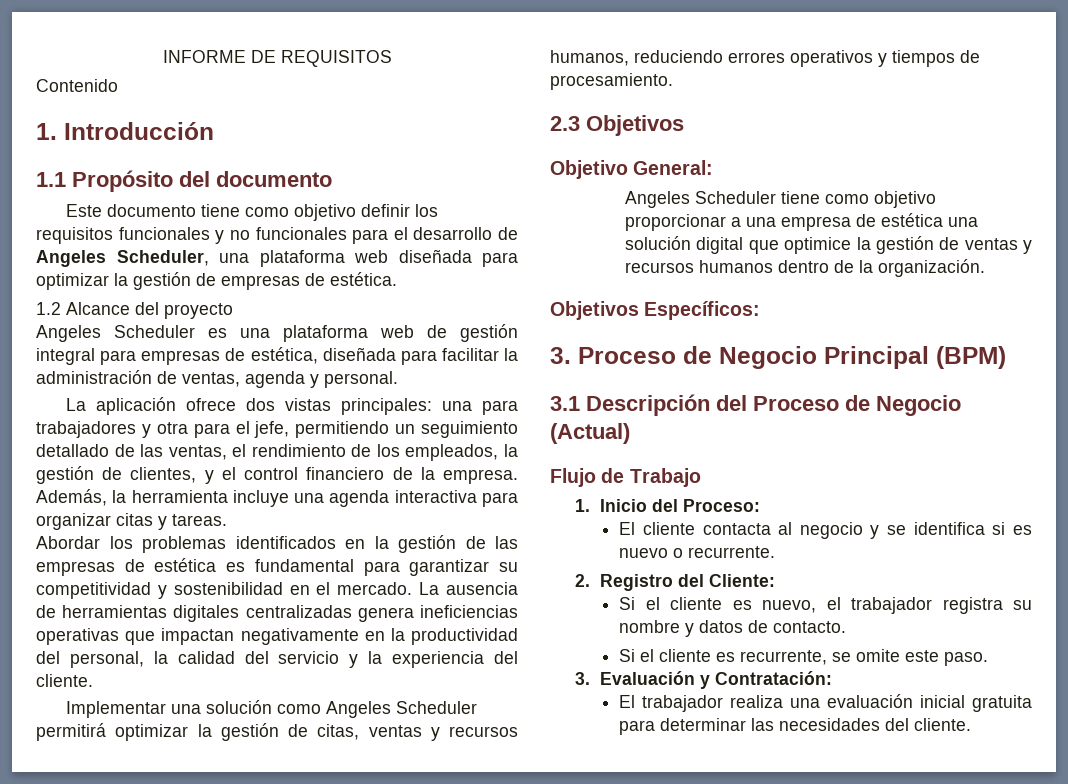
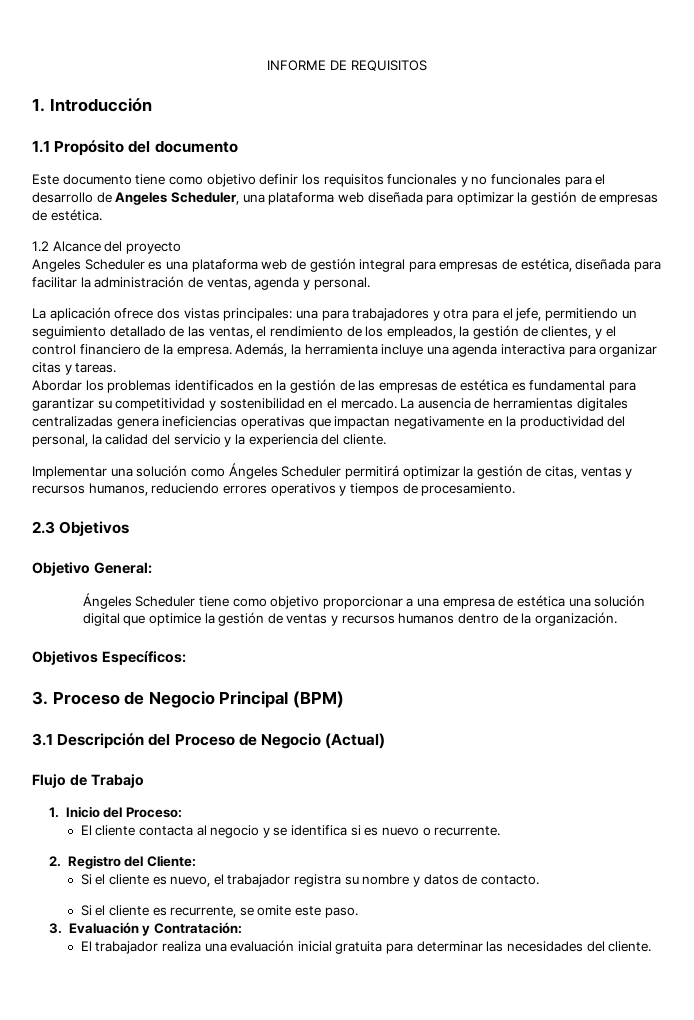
[36,79,118,92] // Contenido -> (427, 65) none
[326,701,392,718] Angeles -> [228,463,278,479] Ángeles
[624,191,690,208] Angeles -> [82,593,132,609] Ángeles

